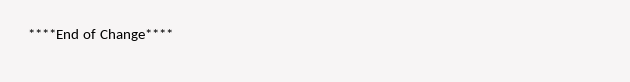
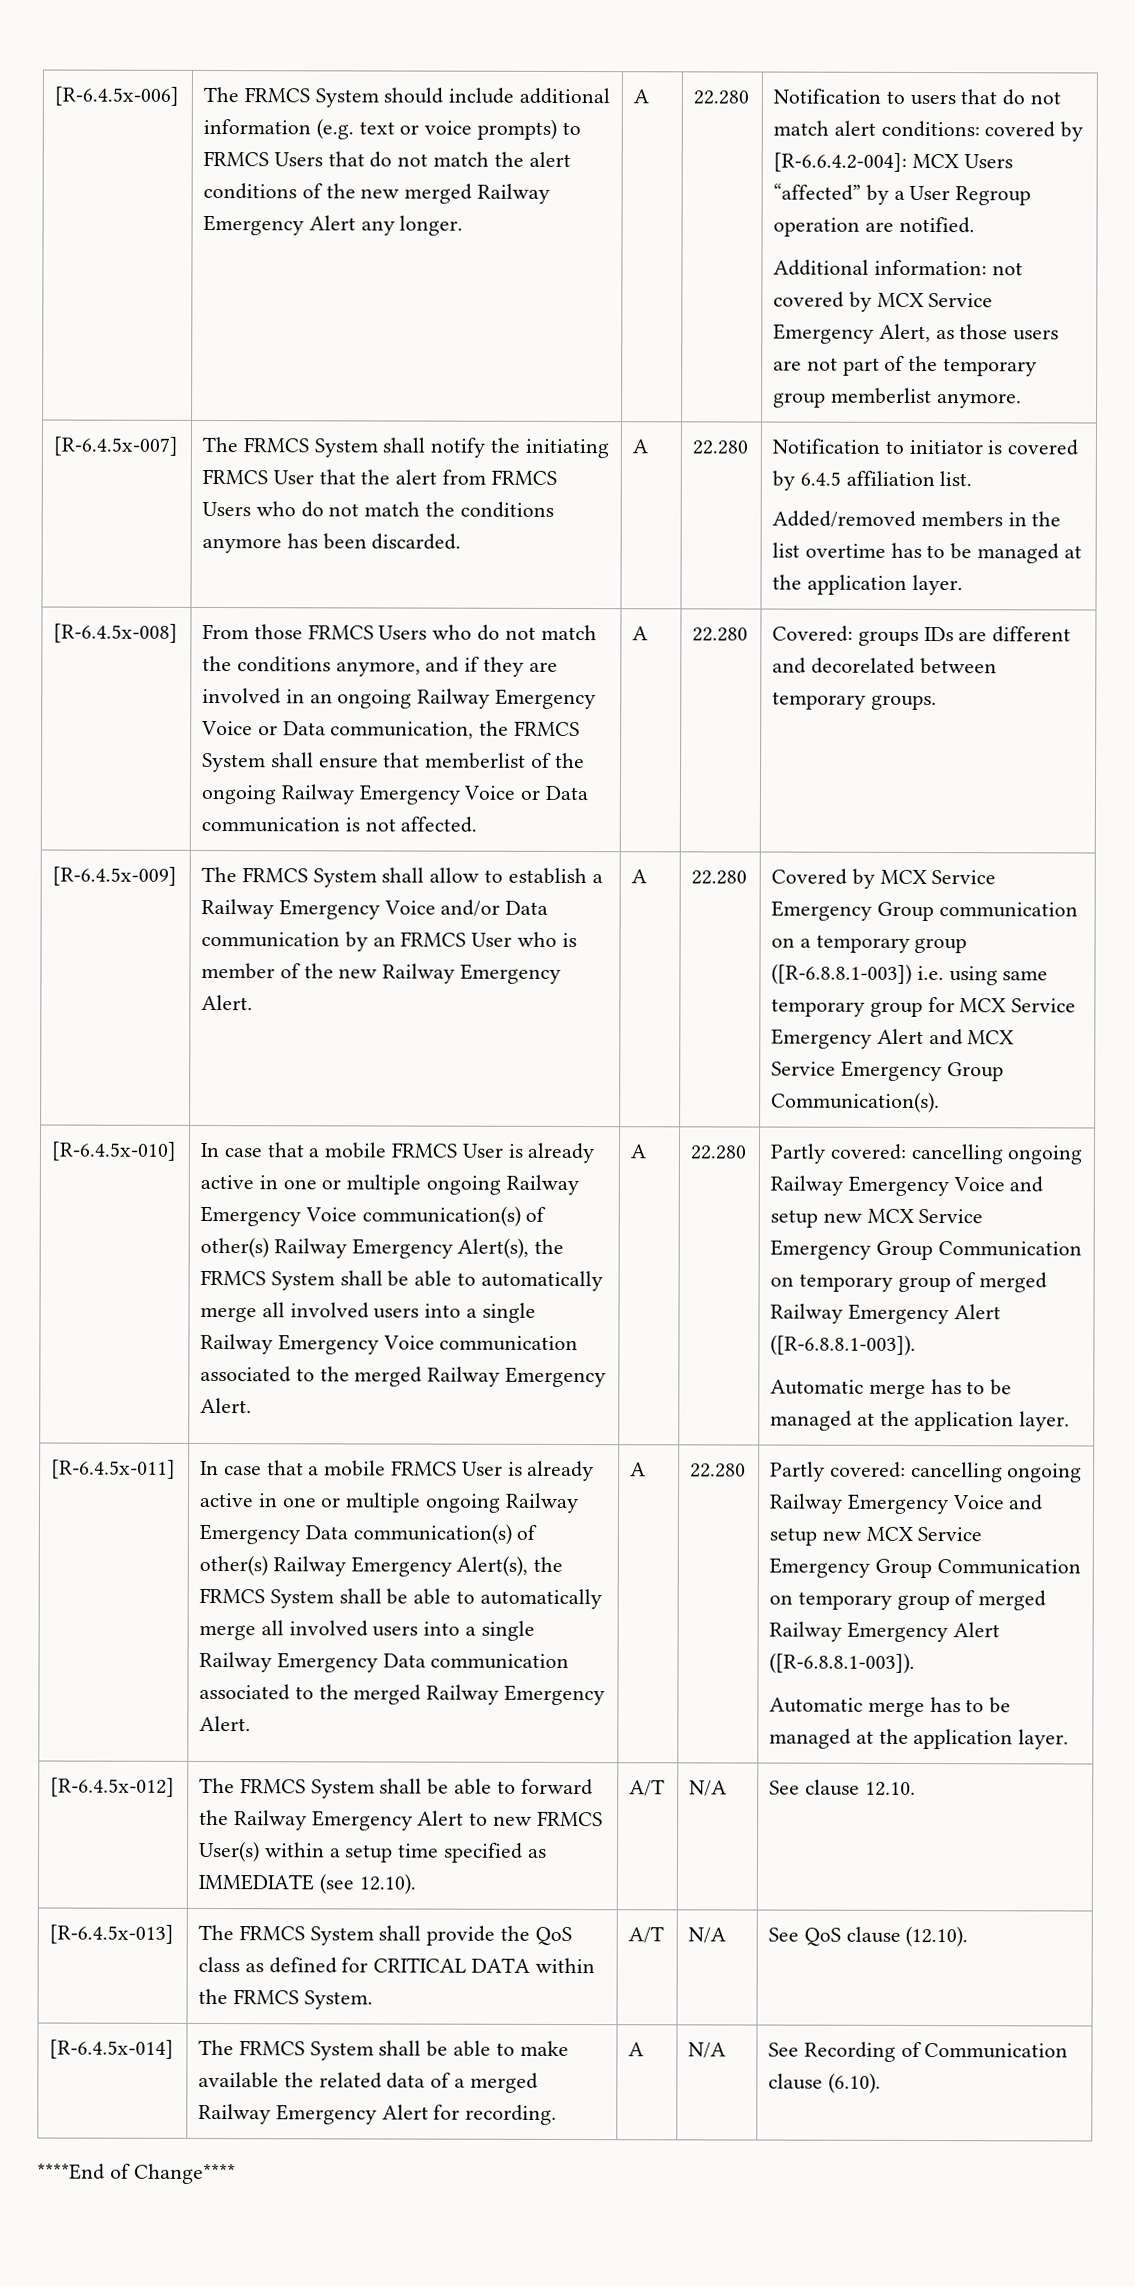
(28, 34) none -> [54,86,180,106] [203,86,611,108] [203,118,581,140] [203,150,571,168] [203,182,551,204] [203,214,464,236] [633,89,650,104] [693,90,750,105] [773,88,1062,106] [773,120,1084,142] [773,152,1013,172] [773,183,1032,206] [773,216,975,237] [773,259,1023,276] [773,291,994,312] [773,323,1060,344] [773,355,1038,377] [773,387,1022,409] [53,436,179,456] [202,436,609,459] [202,468,557,485] [202,501,554,518] [202,533,462,554] [632,439,649,454] [692,440,749,455] [772,438,1079,456] [772,470,973,491] [772,510,1062,528] [772,542,1082,564] [772,574,963,596] [53,623,179,643] [202,623,597,641] [202,655,558,677] [202,687,597,710] [201,720,581,739] [202,752,585,773] [201,784,589,805] [201,816,478,833] [632,626,649,641] [692,627,749,642] [772,625,1072,646] [772,657,997,675] [772,691,937,711] [52,866,178,886] [201,866,603,888] [201,898,549,920] [201,931,577,952] [201,962,562,984] [201,994,254,1011] [631,869,648,884] [691,870,748,885] [771,868,997,889] [771,900,1078,922] [771,934,968,954] [771,963,1049,986] [771,997,1077,1017] [771,1028,1015,1049] [771,1060,1004,1082] [771,1091,941,1114] [51,1141,178,1161] [200,1142,595,1164] [200,1174,579,1196] [200,1205,547,1227] [200,1236,565,1259] [200,1269,603,1292] [200,1302,536,1323] [200,1333,579,1355] [200,1365,607,1388] [200,1397,253,1414] [630,1144,647,1159] [690,1145,747,1160] [770,1143,1083,1165] [770,1175,1044,1197] [770,1208,984,1228] [770,1239,1082,1261] [770,1272,1048,1293] [770,1303,1001,1325] [770,1334,917,1356] [770,1379,1013,1400] [770,1410,1071,1432] [51,1459,177,1479] [200,1460,595,1482] [199,1492,579,1514] [199,1523,538,1545] [199,1554,564,1577] [199,1587,602,1610] [199,1620,535,1641] [199,1651,570,1673] [199,1683,606,1706] [199,1715,252,1732] [630,1462,647,1477] [690,1463,747,1478] [770,1461,1083,1483] [769,1493,1044,1515] [769,1526,983,1546] [769,1557,1081,1579] [769,1590,1047,1611] [769,1621,1000,1643] [769,1652,916,1674] [769,1697,1012,1717] [769,1728,1070,1750] [50,1777,176,1797] [199,1777,593,1799] [199,1809,603,1831] [198,1840,547,1863] [198,1873,416,1895] [629,1779,666,1797] [689,1780,728,1797] [769,1779,916,1796] [49,1924,175,1944] [198,1924,572,1947] [198,1956,595,1974] [198,1988,373,2010] [628,1926,665,1944] [688,1927,727,1944] [768,1925,969,1948] [49,2039,175,2059] [198,2039,569,2061] [198,2071,538,2093] [198,2103,558,2125] [628,2042,645,2057] [688,2042,727,2059] [768,2041,1069,2062] [768,2072,881,2094] [R-6.4.5x-006] | The FRMCS System should include additional information (e.g. text or voice prompts) to FRMCS Users that do not match the alert conditions of the new merged Railway Emergency Alert any longer. | A | 22.280 | Notification to users that do not match alert conditions: covered by [R-6.6.4.2-004]: MCX Users “affected” by a User Regroup operation are notified. // Additional information: not covered by MCX Service Emergency Alert, as those users are not part of the temporary group memberlist anymore. // [R-6.4.5x-007] | The FRMCS System shall notify the initiating FRMCS User that the alert from FRMCS Users who do not match the conditions anymore has been discarded. | A | 22.280 | Notification to initiator is covered by 6.4.5 affiliation list. // Added/removed members in the list overtime has to be managed at the application layer. // [R-6.4.5x-008] | From those FRMCS Users who do not match the conditions anymore, and if they are involved in an ongoing Railway Emergency Voice or Data communication, the FRMCS System shall ensure that memberlist of the ongoing Railway Emergency Voice or Data communication is not affected. | A | 22.280 | Covered: groups IDs are different and decorelated between temporary groups. // [R-6.4.5x-009] | The FRMCS System shall allow to establish a Railway Emergency Voice and/or Data communication by an FRMCS User who is member of the new Railway Emergency Alert. | A | 22.280 | Covered by MCX Service Emergency Group communication on a temporary group ([R-6.8.8.1-003]) i.e. using same temporary group for MCX Service Emergency Alert and MCX Service Emergency Group Communication(s). // [R-6.4.5x-010] | In case that a mobile FRMCS User is already active in one or multiple ongoing Railway Emergency Voice communication(s) of other(s) Railway Emergency Alert(s), the FRMCS System shall be able to automatically merge all involved users into a single Railway Emergency Voice communication associated to the merged Railway Emergency Alert. | A | 22.280 | Partly covered: cancelling ongoing Railway Emergency Voice and setup new MCX Service Emergency Group Communication on temporary group of merged Railway Emergency Alert ([R-6.8.8.1-003]). // Automatic merge has to be managed at the application layer. // [R-6.4.5x-011] | In case that a mobile FRMCS User is already active in one or multiple ongoing Railway Emergency Data communication(s) of other(s) Railway Emergency Alert(s), the FRMCS System shall be able to automatically merge all involved users into a single Railway Emergency Data communication associated to the merged Railway Emergency Alert. | A | 22.280 | Partly covered: cancelling ongoing Railway Emergency Voice and setup new MCX Service Emergency Group Communication on temporary group of merged Railway Emergency Alert ([R-6.8.8.1-003]). // Automatic merge has to be managed at the application layer. // [R-6.4.5x-012] | The FRMCS System shall be able to forward the Railway Emergency Alert to new FRMCS User(s) within a setup time specified as IMMEDIATE (see 12.10). | A/T | N/A | See clause 12.10. // [R-6.4.5x-013] | The FRMCS System shall provide the QoS class as defined for CRITICAL DATA within the FRMCS System. | A/T | N/A | See QoS clause (12.10). // [R-6.4.5x-014] | The FRMCS System shall be able to make available the related data of a merged Railway Emergency Alert for recording. | A | N/A | See Recording of Communication clause (6.10). //

